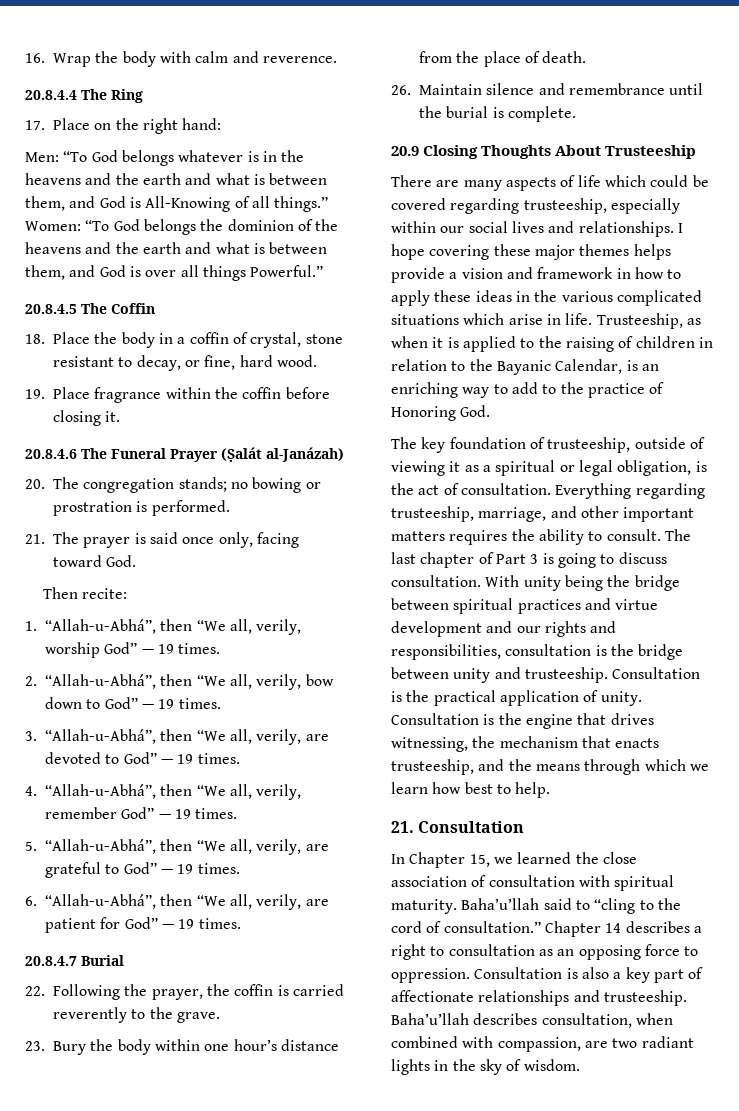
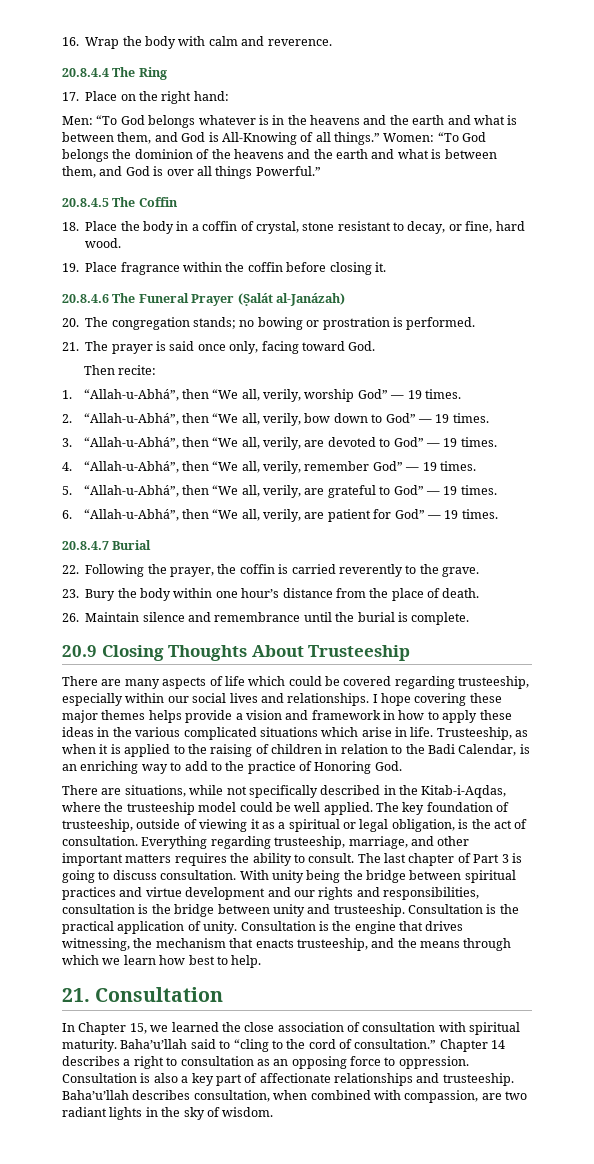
[496,360,551,375] Bayanic -> [427,744,455,754] Badi
(491, 411) none -> [62,785,507,798] [62,802,373,815] There are situations, while not specifically described in the Kitab-i-Aqdas, where the trusteeship model could be well applied.

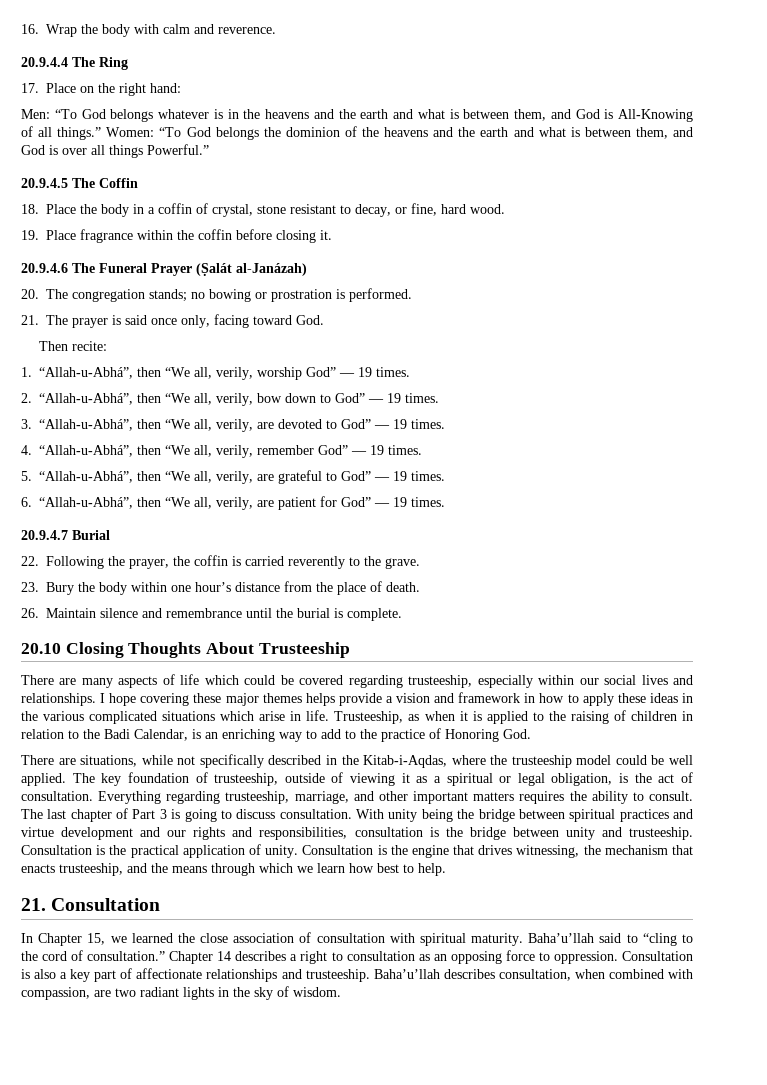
[62,68,109,77] 20.8.4.4 -> [21,57,68,67] 20.9.4.4
[62,198,109,207] 20.8.4.5 -> [21,178,68,188] 20.9.4.5
[62,294,109,303] 20.8.4.6 -> [21,263,68,273] 20.9.4.6
[62,541,109,550] 20.8.4.7 -> [21,530,68,540] 20.9.4.7
[62,645,97,657] 20.9 -> [21,643,61,654] 20.10

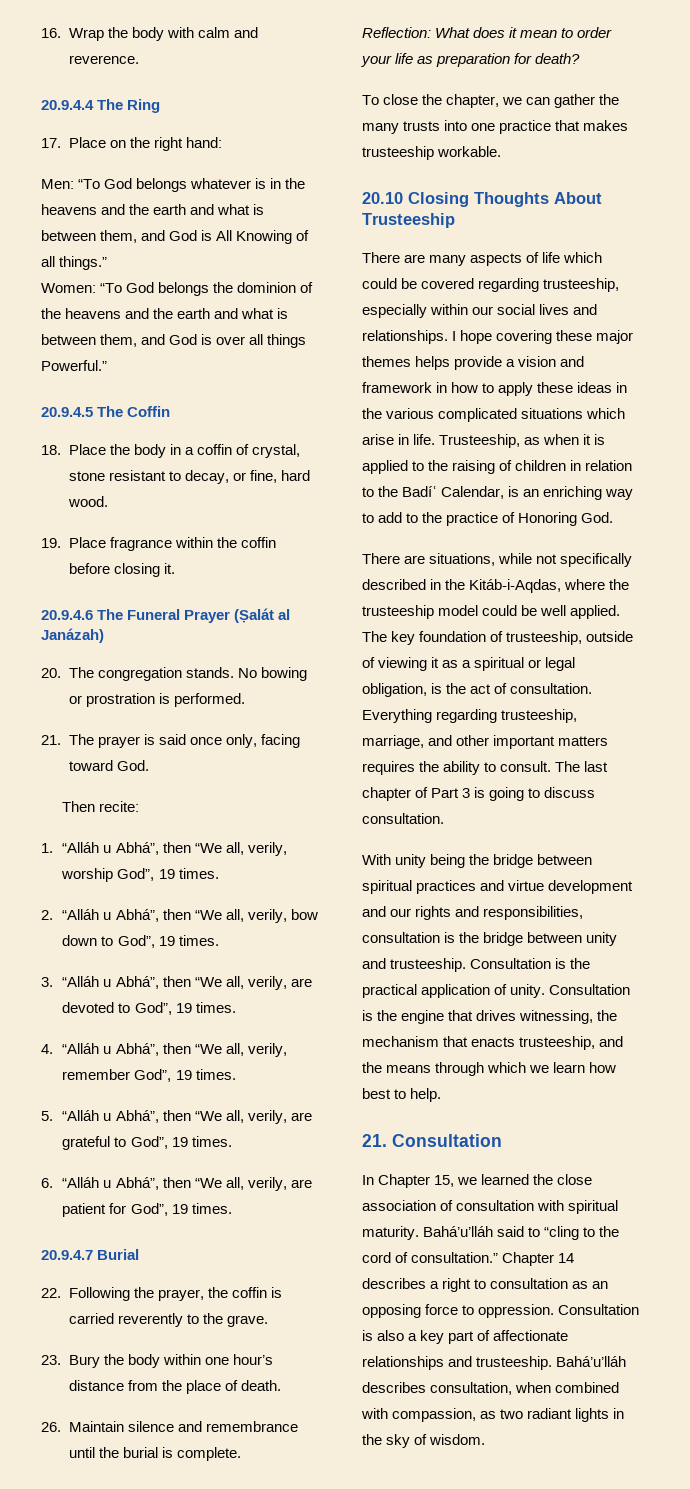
[618,109,693,122] All-Knowing -> [216,230,293,244] All Knowing
(102, 133) none -> (108, 263) //
[236,263,307,276] al-Janázah) -> [278,609,291,620] [41,628,104,643] al Janázah)
[149,289,205,302] stands; no -> [185,667,257,678] stands. No
[39,367,134,379] “Allah-u-Abhá”, -> [62,842,159,855] “Alláh u Abhá”,
[306,367,356,377] God” — -> [117,868,155,881] God”,
[39,393,134,405] “Allah-u-Abhá”, -> [62,909,159,922] “Alláh u Abhá”,
[335,393,385,403] God” — -> [117,935,155,948] God”,
[39,419,134,431] “Allah-u-Abhá”, -> [62,976,159,989] “Alláh u Abhá”,
[341,419,391,429] God” — -> [134,1002,172,1015] God”,
[39,445,134,457] “Allah-u-Abhá”, -> [62,1043,159,1056] “Alláh u Abhá”,
[318,445,368,455] God” — -> [134,1069,172,1082] God”,
[39,471,134,483] “Allah-u-Abhá”, -> [62,1110,159,1123] “Alláh u Abhá”,
[341,471,391,481] God” — -> [130,1136,168,1149] God”,
[39,497,134,509] “Allah-u-Abhá”, -> [62,1177,159,1190] “Alláh u Abhá”,
[341,497,391,507] God” — -> [130,1203,168,1216] God”,
(402, 614) none -> [362,27,613,38] [361,53,581,67] [362,94,620,108] [362,120,629,134] [362,146,502,160] // Reflection: What does it mean to order your life as preparation for death? // To close the chapter, we can gather the many trusts into one practice that makes trusteeship workable.
[104,729,130,739] Badi -> [402,486,438,497] Badíʿ
[363,755,448,768] Kitab-i-Aqdas, -> [469,579,562,593] Kitáb-i-Aqdas,
(352, 814) none -> (444, 818) //
[528,933,595,943] Baha’u’llah -> [423,1226,494,1237] Bahá’u’lláh
[373,969,440,979] Baha’u’llah -> [556,1356,627,1367] Bahá’u’lláh
[94,990,111,997] are -> [480,1411,497,1419] as

